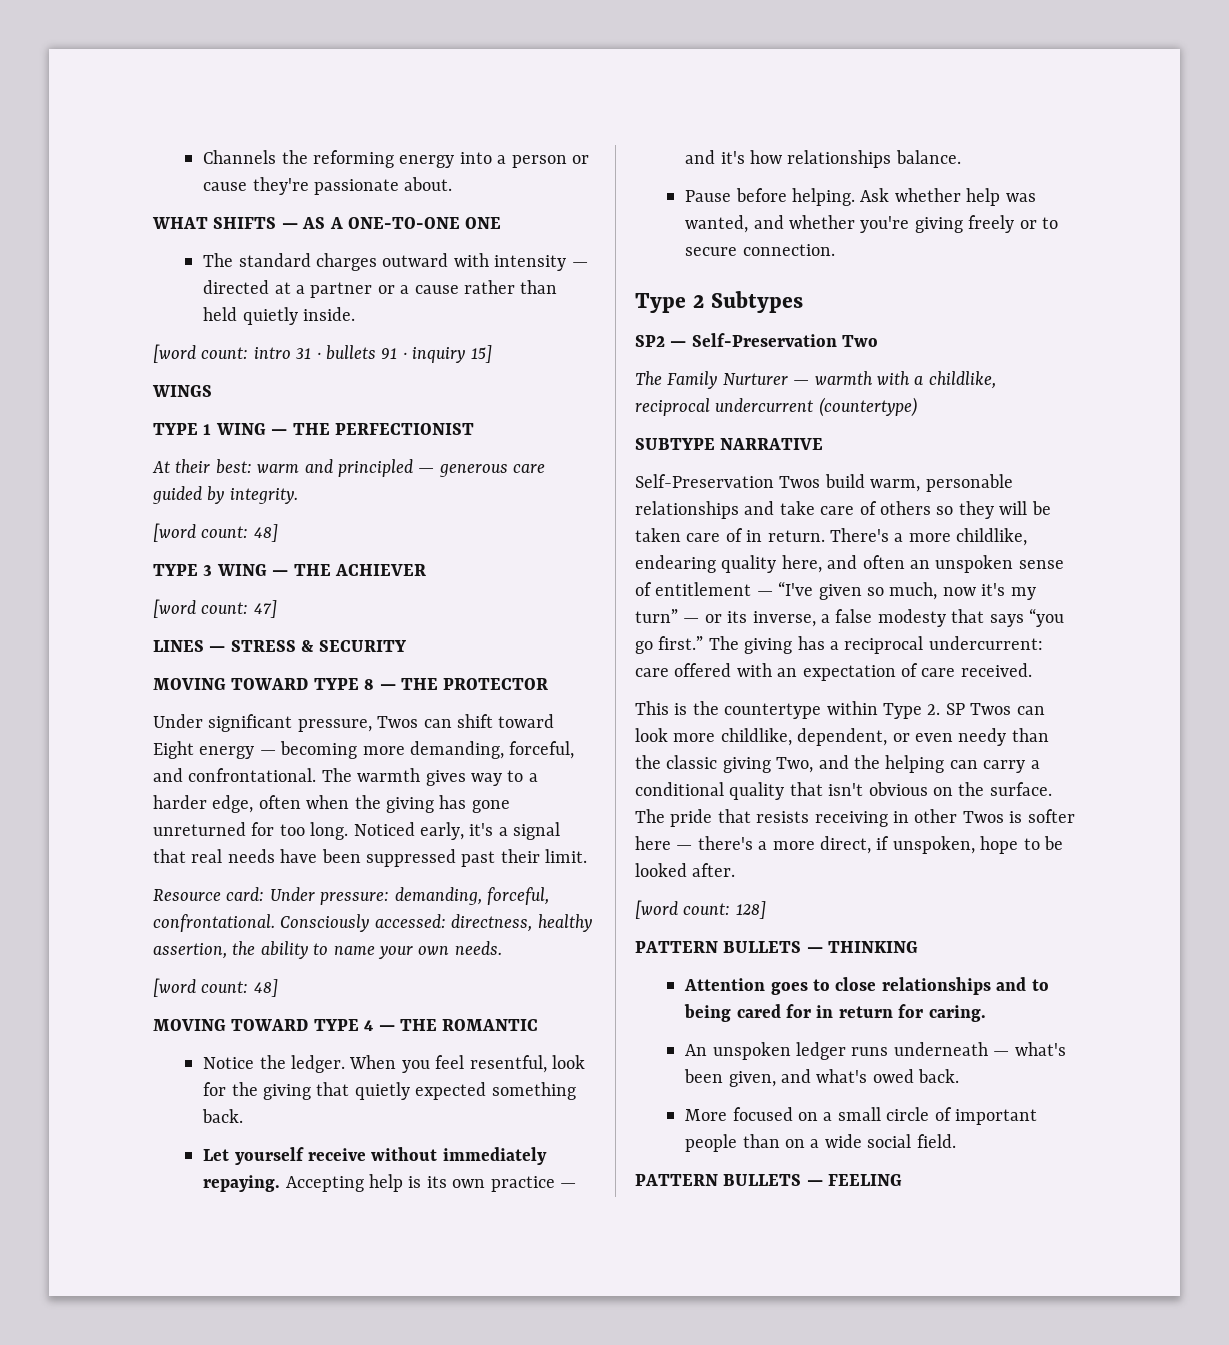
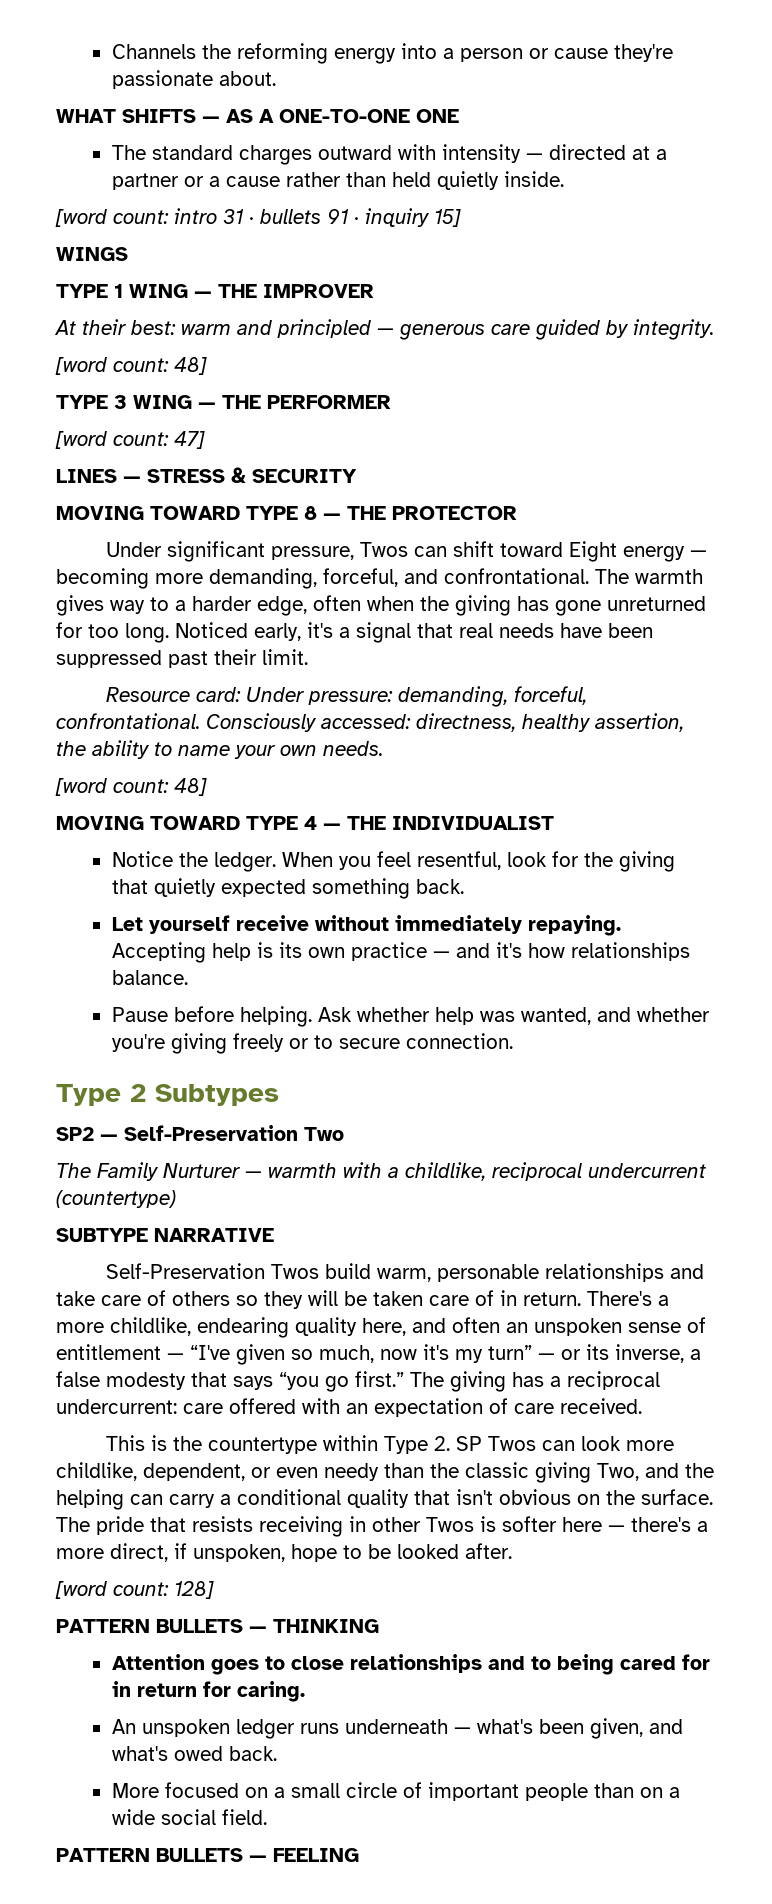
[335,423,474,435] PERFECTIONIST -> [263,284,374,298] IMPROVER
[335,564,426,576] ACHIEVER -> [267,395,391,409] PERFORMER
[442,1019,539,1031] ROMANTIC -> [392,816,554,830] INDIVIDUALIST

